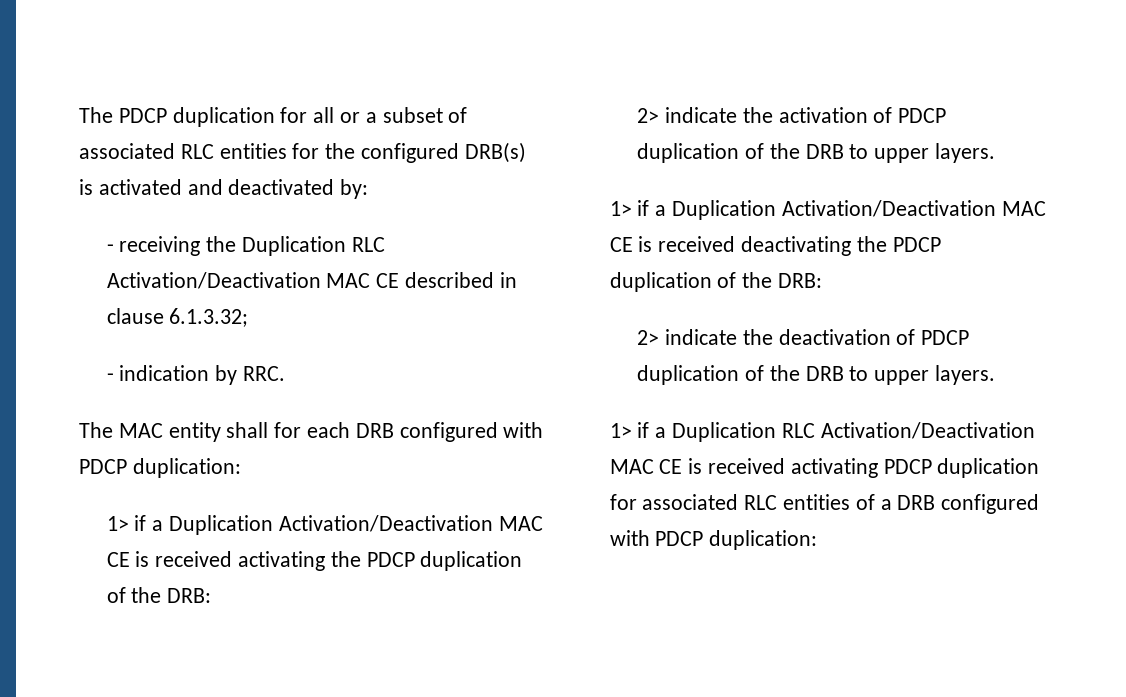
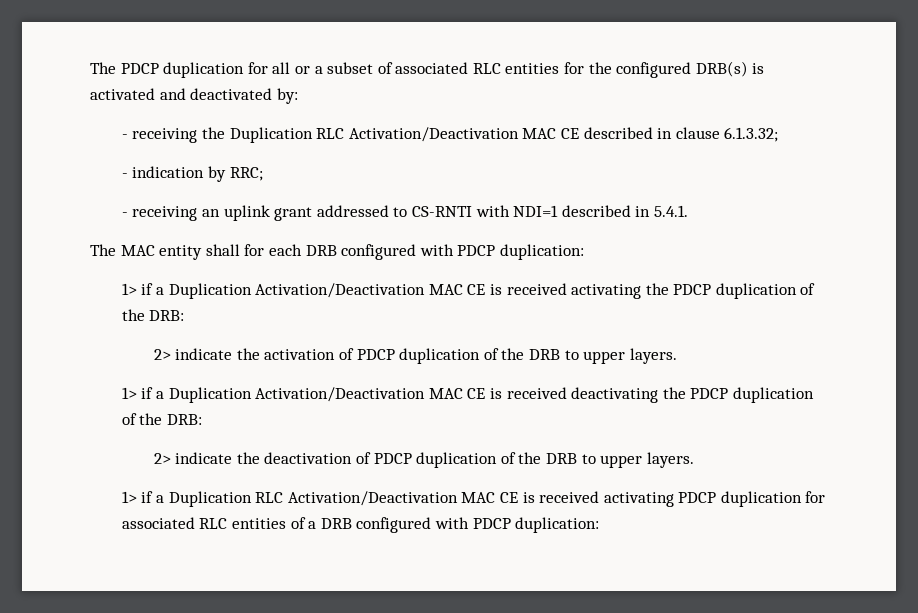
[242,366,285,381] RRC. -> [229,167,263,181] [121,205,688,221] RRC; // - receiving an uplink grant addressed to CS-RNTI with NDI=1 described in 5.4.1.

